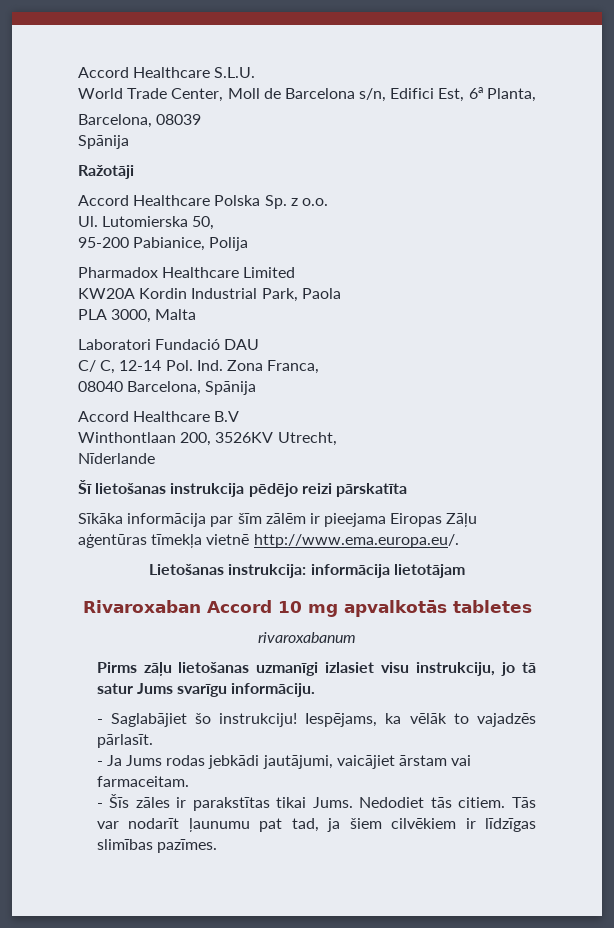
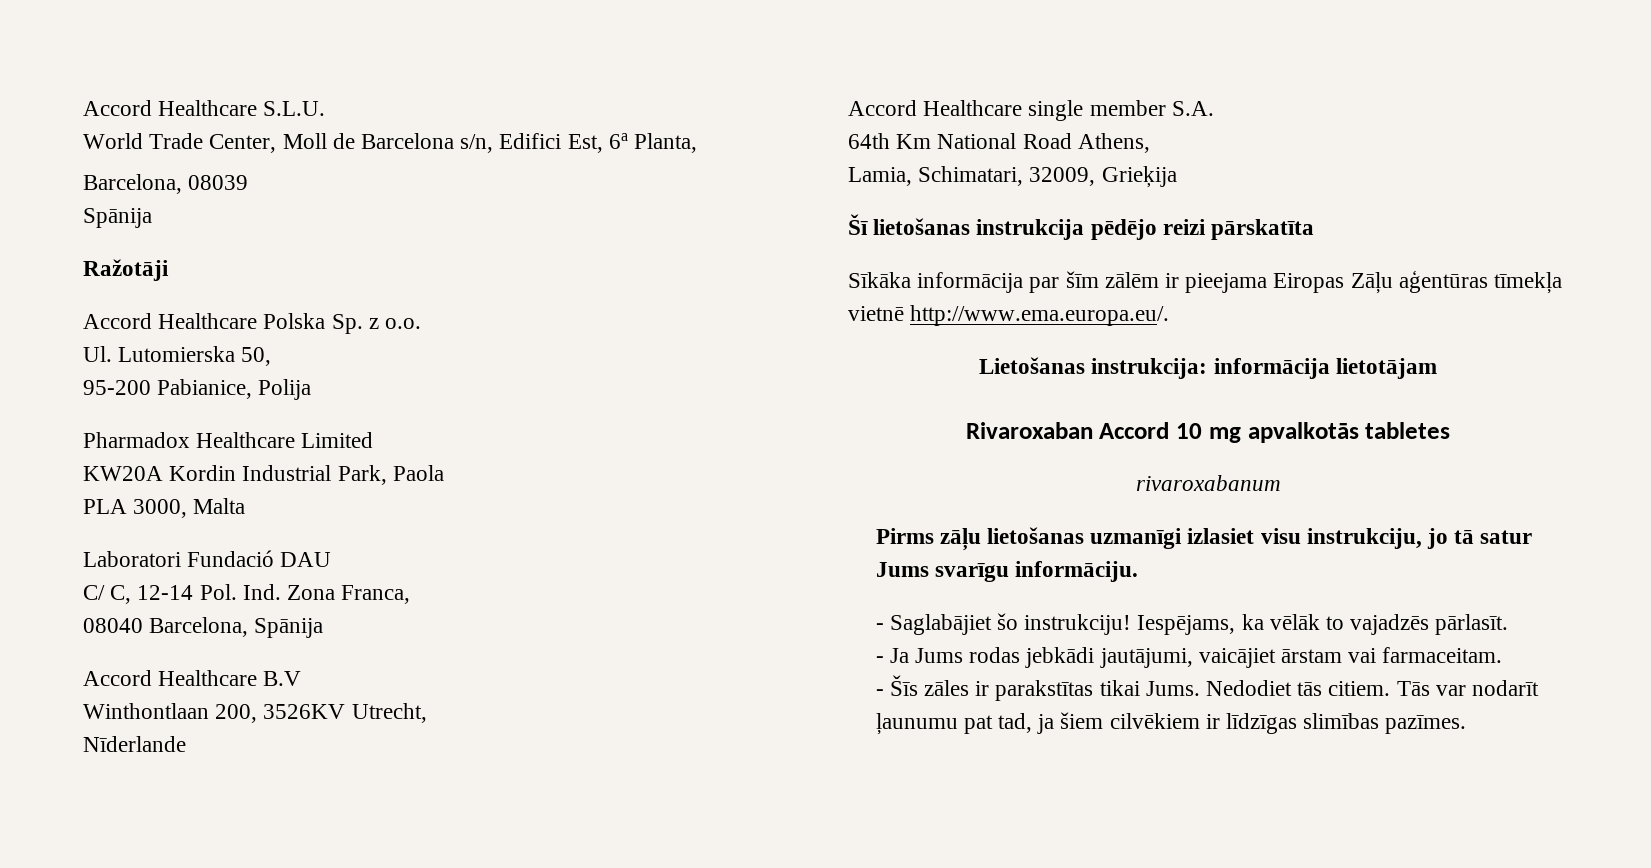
(155, 458) none -> [848,100,1214,121] [848,133,1150,153] [848,166,1177,188] // Accord Healthcare single member S.A. // 64th Km National Road Athens, // Lamia, Schimatari, 32009, Grieķija

